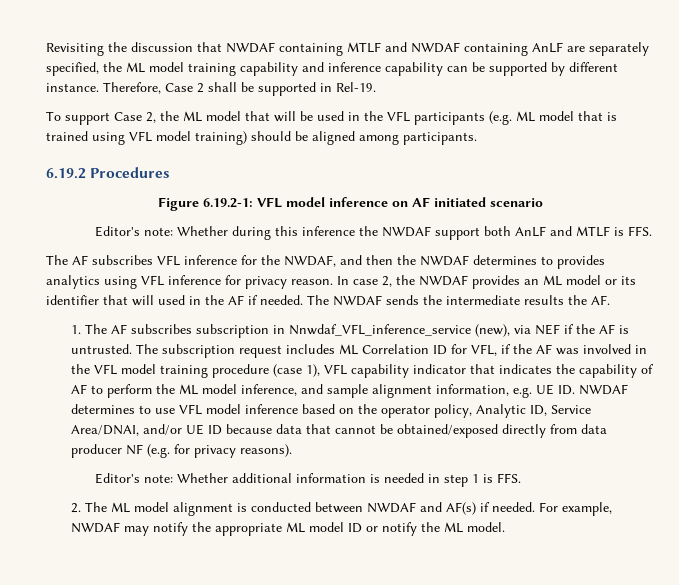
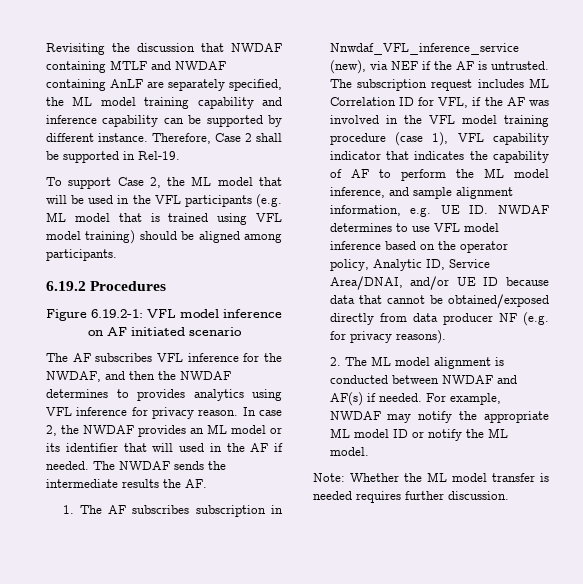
[95,226,653,240] // Editor's note: Whether during this inference the NWDAF support both AnLF and MTLF is FFS. -> (242, 331) none
[95,473,522,487] // Editor's note: Whether additional information is needed in step 1 is FFS. -> (446, 337) none
(505, 527) none -> [313,472,549,482] [313,491,509,503] // Note: Whether the ML model transfer is needed requires further discussion.

